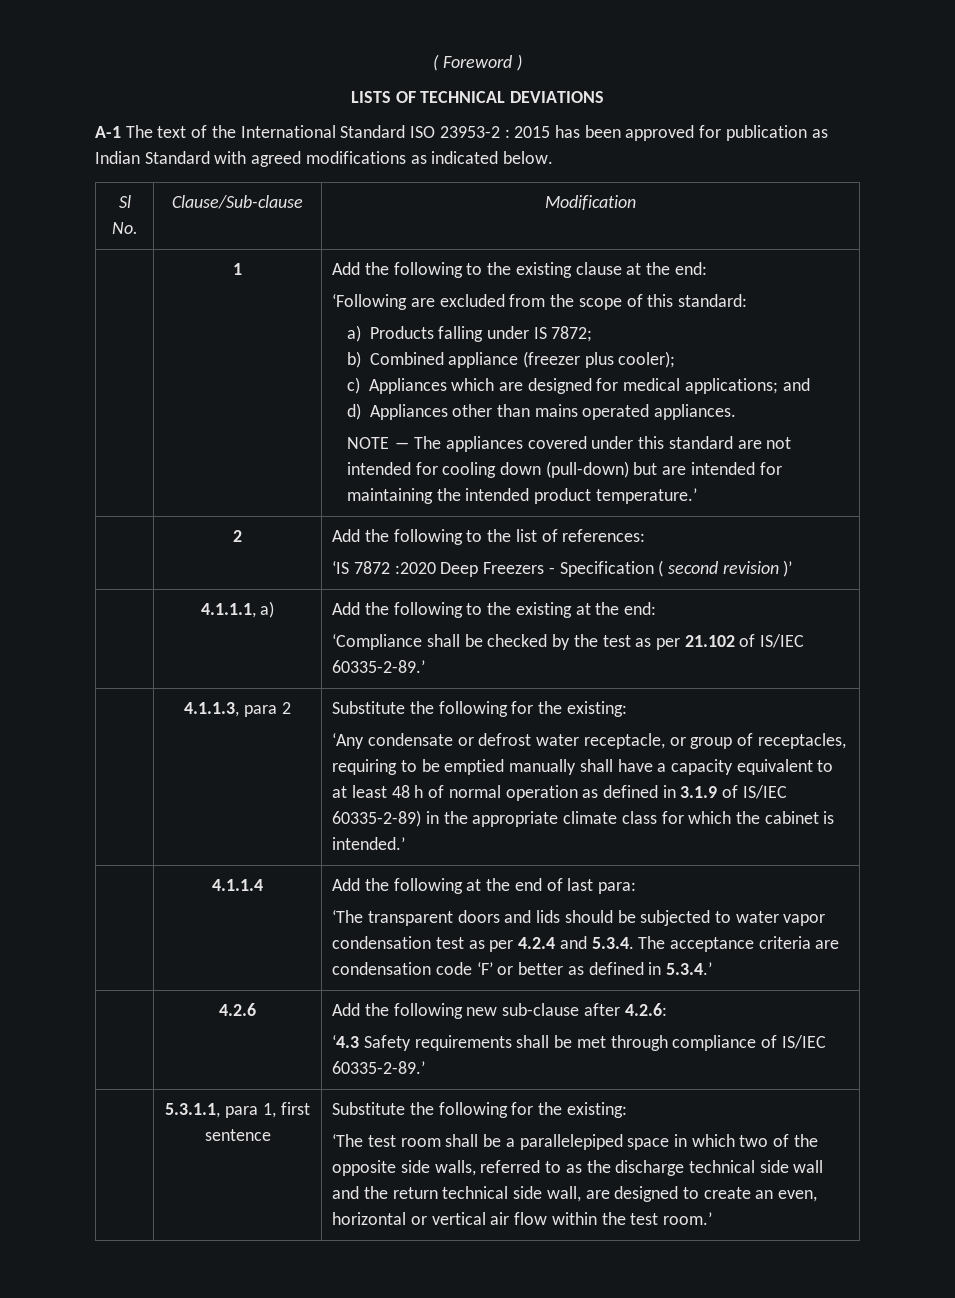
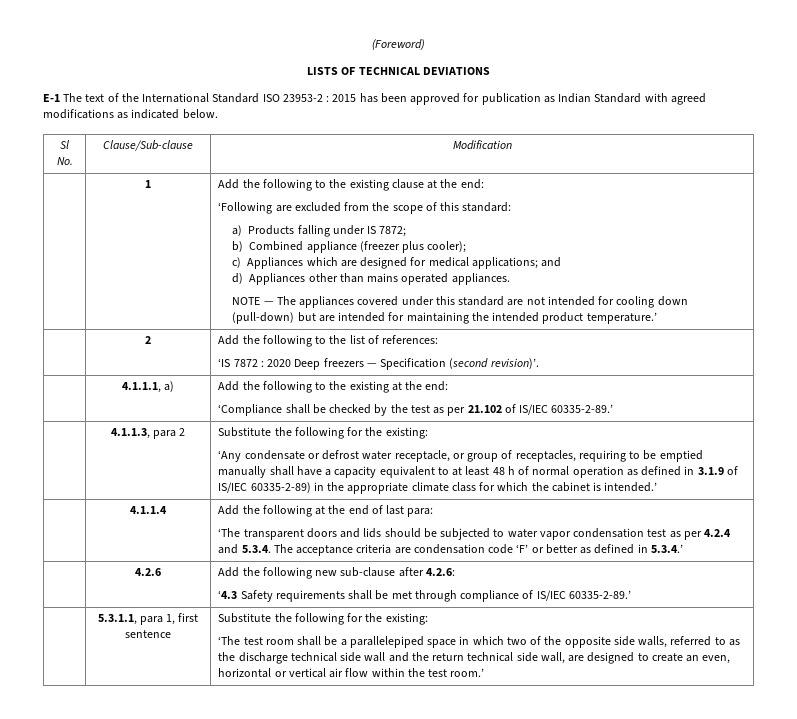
[433,54,522,71] ( Foreword ) -> [372,39,425,50] (Foreword)
[95,126,121,138] A-1 -> [43,94,60,102] E-1
[394,560,793,577] :2020 Deep Freezers - Specification ( second revision )’ -> [260,358,539,370] : 2020 Deep freezers — Specification (second revision)’.

